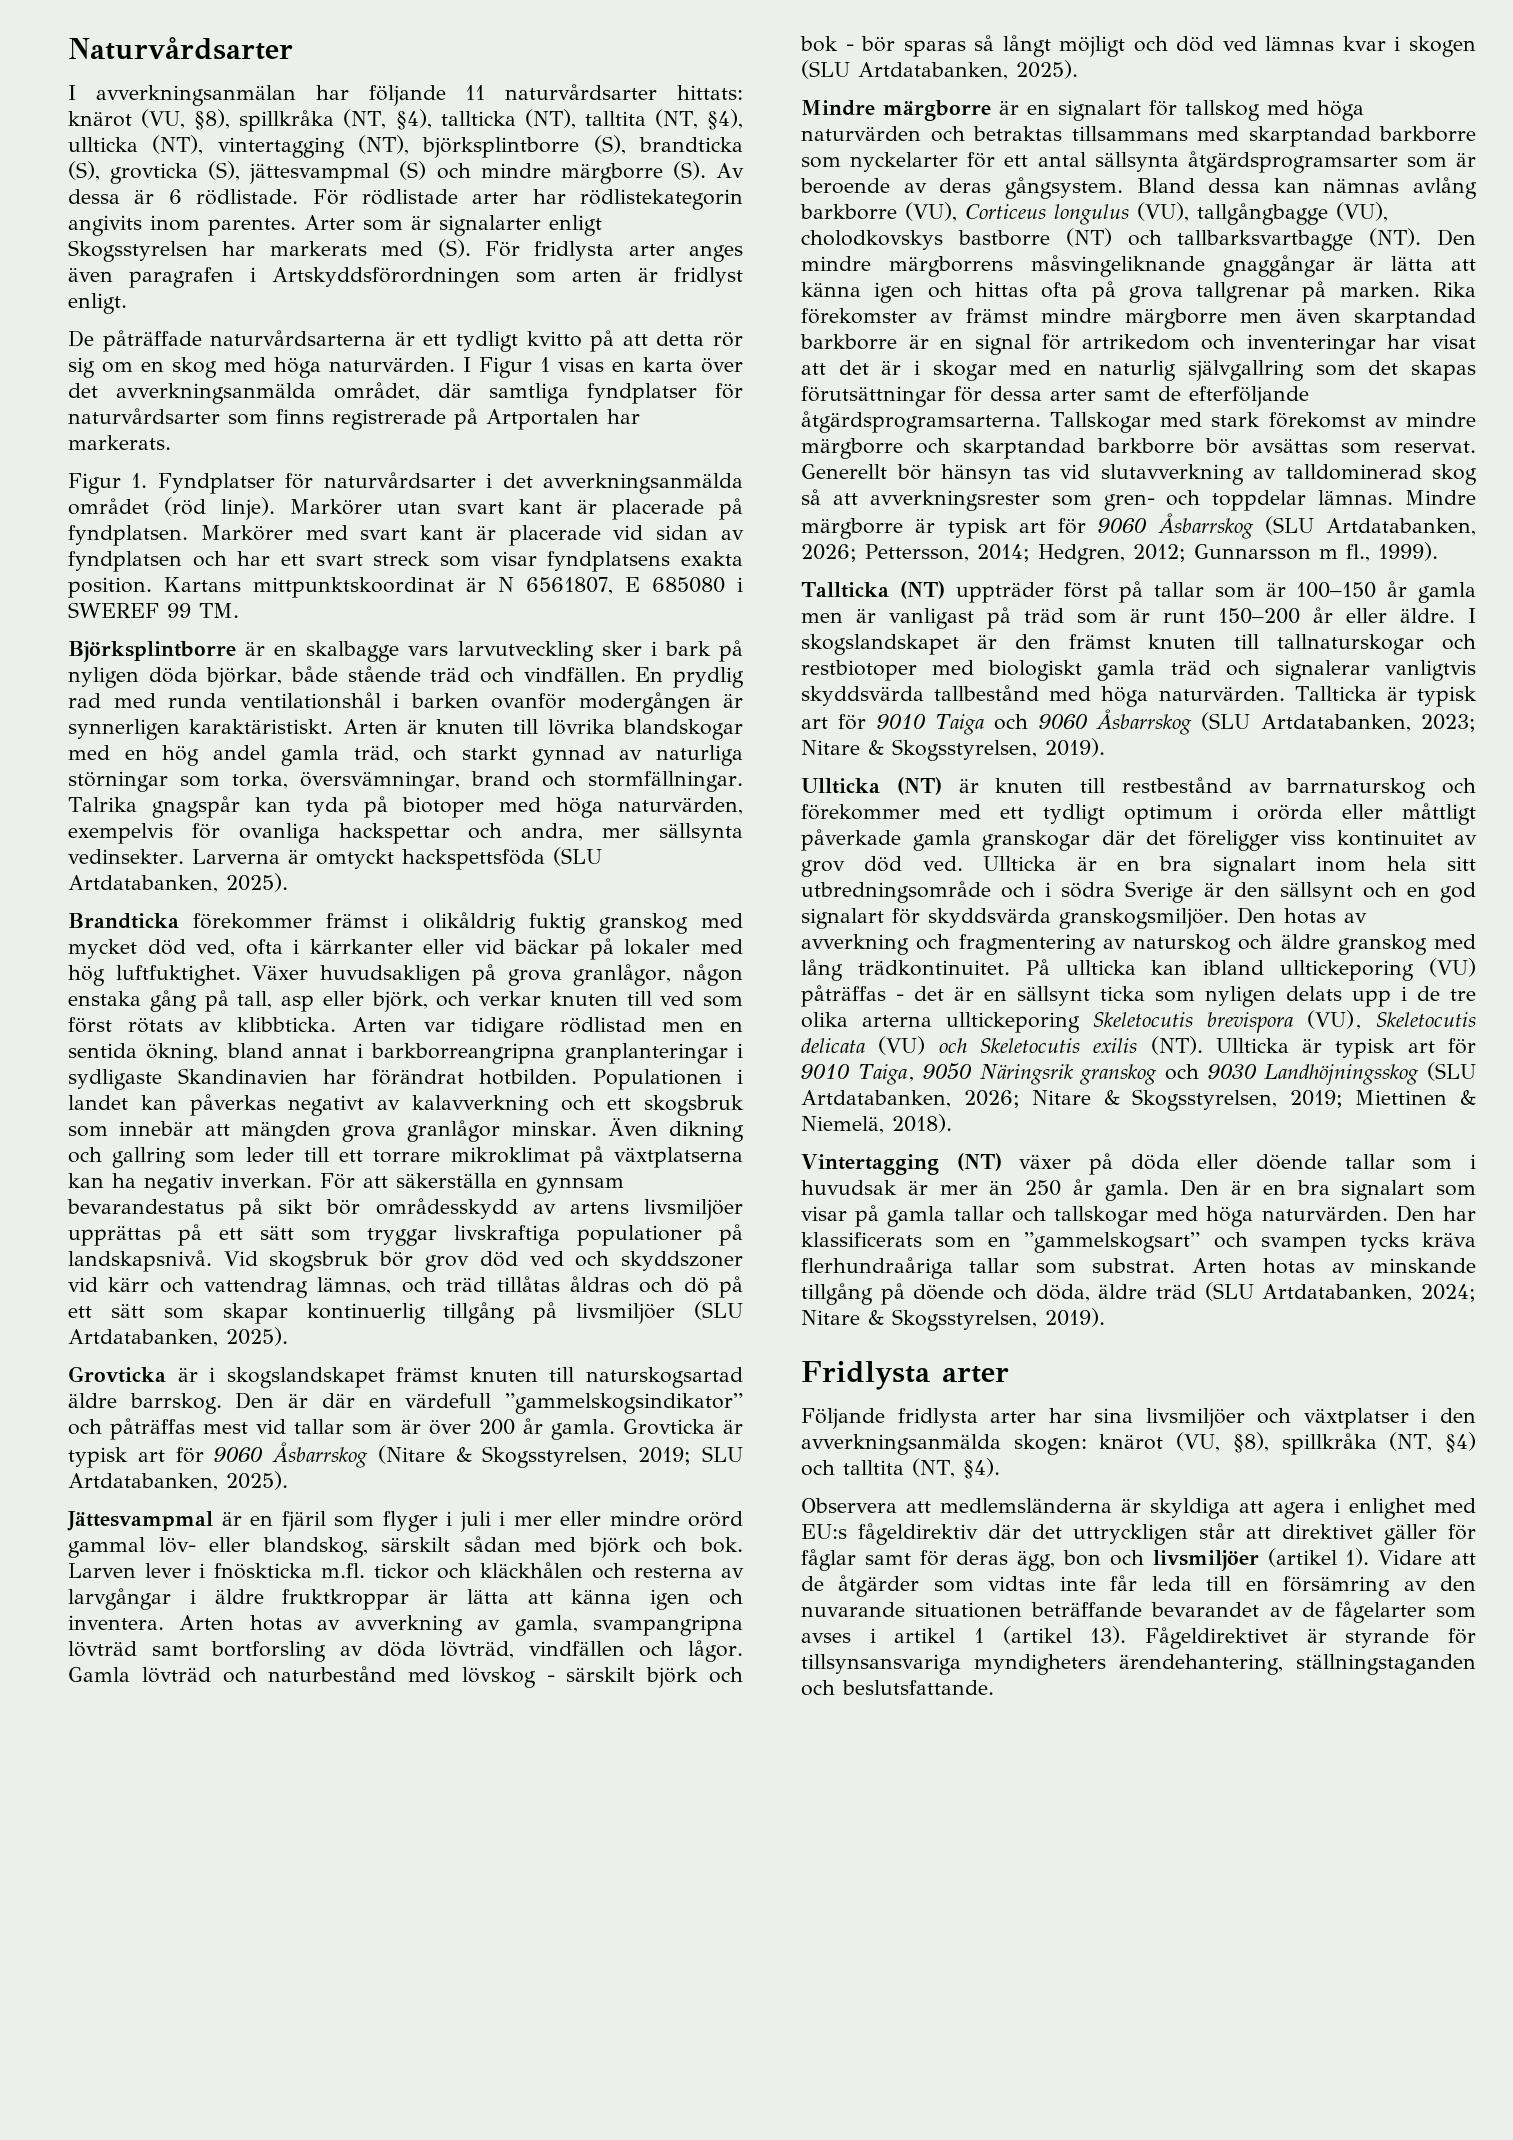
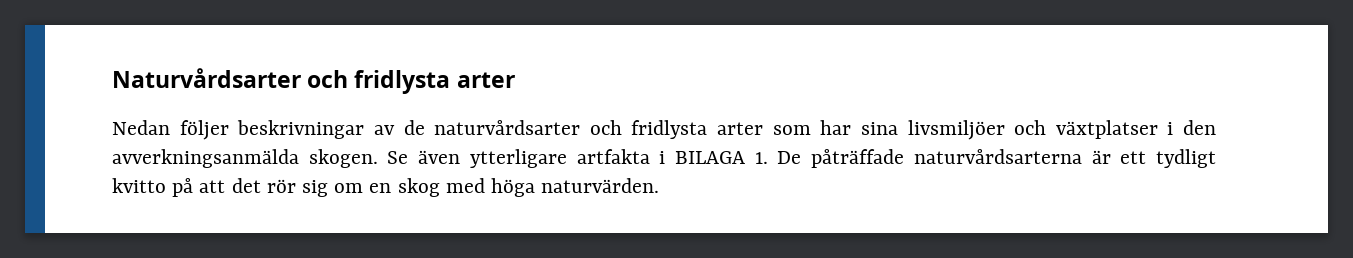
[68,84,743,106] [68,109,743,132] [68,135,743,158] [68,161,745,184] [68,189,743,210] [68,215,602,236] [68,239,743,262] [68,267,743,288] [68,293,127,314] // I avverkningsanmälan har följande 11 naturvårdsarter hittats: knärot (VU, §8), spillkråka (NT, §4), tallticka (NT), talltita (NT, §4), ullticka (NT), vintertagging (NT), björksplintborre (S), brandticka (S), grovticka (S), jättesvampmal (S) och mindre märgborre (S). Av dessa är 6 rödlistade. För rödlistade arter har rödlistekategorin angivits inom parentes. Arter som är signalarter enligt Skogsstyrelsen har markerats med (S). För fridlysta arter anges även paragrafen i Artskyddsförordningen som arten är fridlyst enligt. // -> [307,70,515,94] [112,120,1216,140] [112,149,768,168] och fridlysta arter // Nedan följer beskrivningar av de naturvårdsarter och fridlysta arter som har sina livsmiljöer och växtplatser i den avverkningsanmälda skogen. Se även ytterligare artfakta i BILAGA 1.
[656,331,705,346] detta -> [231,178,261,193] det
[463,357,743,378] [68,382,743,404] [68,408,640,430] [68,435,171,450] [68,472,743,494] [68,497,743,520] [68,525,745,546] [68,551,743,572] [68,577,743,598] [68,602,239,618] [68,640,743,662] [68,666,744,688] [68,692,743,714] [68,719,743,740] [68,745,743,766] [68,771,744,792] [68,796,743,818] [68,823,743,844] [68,847,602,870] [68,873,288,893] [68,912,743,934] [68,938,743,960] [68,964,743,986] [68,990,743,1012] [68,1017,743,1038] [68,1043,744,1064] [68,1068,743,1090] [68,1094,744,1116] [68,1118,744,1142] [68,1146,743,1168] [68,1173,624,1194] [67,1198,743,1220] [68,1224,743,1246] [68,1250,743,1272] [68,1276,744,1298] [68,1301,743,1324] [68,1327,288,1347] [68,1366,743,1388] [68,1392,743,1414] [68,1418,743,1440] [68,1442,743,1468] [68,1471,288,1491] [67,1511,743,1532] [68,1536,743,1558] [68,1562,744,1579] [68,1588,743,1610] [68,1615,743,1636] [68,1640,744,1662] [68,1666,743,1688] [800,35,1476,57] [801,60,1078,80] [801,100,1364,121] [801,126,1476,147] [801,151,1476,173] [800,177,1477,199] [800,202,1388,225] [801,228,1476,251] [801,255,1476,277] [801,281,1476,303] [801,308,1476,329] [800,334,1476,355] [801,360,1476,381] [801,386,1309,407] [801,411,1476,433] [801,438,1476,459] [801,464,1477,485] [801,489,1476,511] [801,513,1476,539] [801,542,1438,565] [801,581,1477,603] [801,607,1476,629] [801,634,1476,655] [801,660,1476,681] [801,685,1477,707] [801,709,1476,735] [801,738,1105,761] [801,777,1476,799] [801,803,1476,825] [801,829,1477,851] [801,856,1476,877] [801,881,1476,903] [801,907,1367,929] [801,934,1476,955] [801,958,1476,981] [801,985,1476,1007] [801,1010,1476,1033] [801,1036,1476,1059] [801,1062,1476,1085] [801,1089,1476,1111] [801,1114,952,1134] [801,1153,1476,1175] [801,1179,1476,1201] [801,1205,1476,1227] [801,1232,1476,1253] [801,1257,1476,1279] [801,1282,1476,1305] [801,1308,1105,1331] [801,1361,1009,1390] [801,1408,1476,1429] [801,1432,1476,1455] [801,1458,1000,1479] [801,1498,1476,1519] [801,1523,1476,1545] [801,1548,1476,1571] [801,1575,1476,1597] [801,1601,1476,1623] [801,1626,1476,1649] [801,1654,1476,1675] [801,1680,994,1696] I Figur 1 visas en karta över det avverkningsanmälda området, där samtliga fyndplatser för naturvårdsarter som finns registrerade på Artportalen har markerats. // Figur 1. Fyndplatser för naturvårdsarter i det avverkningsanmälda området (röd linje). Markörer utan svart kant är placerade på fyndplatsen. Markörer med svart kant är placerade vid sidan av fyndplatsen och har ett svart streck som visar fyndplatsens exakta position. Kartans mittpunktskoordinat är N 6561807, E 685080 i SWEREF 99 TM. // Björksplintborre är en skalbagge vars larvutveckling sker i bark på nyligen döda björkar, både stående träd och vindfällen. En prydlig rad med runda ventilationshål i barken ovanför modergången är synnerligen karaktäristiskt. Arten är knuten till lövrika blandskogar med en hög andel gamla träd, och starkt gynnad av naturliga störningar som torka, översvämningar, brand och stormfällningar. Talrika gnagspår kan tyda på biotoper med höga naturvärden, exempelvis för ovanliga hackspettar och andra, mer sällsynta vedinsekter. Larverna är omtyckt hackspettsföda (SLU Artdatabanken, 2025). // Brandticka förekommer främst i olikåldrig fuktig granskog med mycket död ved, ofta i kärrkanter eller vid bäckar på lokaler med hög luftfuktighet. Växer huvudsakligen på grova granlågor, någon enstaka gång på tall, asp eller björk, och verkar knuten till ved som först rötats av klibbticka. Arten var tidigare rödlistad men en sentida ökning, bland annat i barkborreangripna granplanteringar i sydligaste Skandinavien har förändrat hotbilden. Populationen i landet kan påverkas negativt av kalavverkning och ett skogsbruk som innebär att mängden grova granlågor minskar. Även dikning och gallring som leder till ett torrare mikroklimat på växtplatserna kan ha negativ inverkan. För att säkerställa en gynnsam bevarandestatus på sikt bör områdesskydd av artens livsmiljöer upprättas på ett sätt som tryggar livskraftiga populationer på landskapsnivå. Vid skogsbruk bör grov död ved och skyddszoner vid kärr och vattendrag lämnas, och träd tillåtas åldras och dö på ett sätt som skapar kontinuerlig tillgång på livsmiljöer (SLU Artdatabanken, 2025). // Grovticka är i skogslandskapet främst knuten till naturskogsartad äldre barrskog. Den är där en värdefull ”gammelskogsindikator” och påträffas mest vid tallar som är över 200 år gamla. Grovticka är typisk art för 9060 Åsbarrskog (Nitare & Skogsstyrelsen, 2019; SLU Artdatabanken, 2025). // Jättesvampmal är en fjäril som flyger i juli i mer eller mindre orörd gammal löv- eller blandskog, särskilt sådan med björk och bok. Larven lever i fnöskticka m.fl. tickor och kläckhålen och resterna av larvgångar i äldre fruktkroppar är lätta att känna igen och inventera. Arten hotas av avverkning av gamla, svampangripna lövträd samt bortforsling av döda lövträd, vindfällen och lågor. Gamla lövträd och naturbestånd med lövskog - särskilt björk och bok - bör sparas så långt möjligt och död ved lämnas kvar i skogen (SLU Artdatabanken, 2025). // Mindre märgborre är en signalart för tallskog med höga naturvärden och betraktas tillsammans med skarptandad barkborre som nyckelarter för ett antal sällsynta åtgärdsprogramsarter som är beroende av deras gångsystem. Bland dessa kan nämnas avlång barkborre (VU), Corticeus longulus (VU), tallgångbagge (VU), cholodkovskys bastborre (NT) och tallbarksvartbagge (NT). Den mindre märgborrens måsvingeliknande gnaggångar är lätta att känna igen och hittas ofta på grova tallgrenar på marken. Rika förekomster av främst mindre märgborre men även skarptandad barkborre är en signal för artrikedom och inventeringar har visat att det är i skogar med en naturlig självgallring som det skapas förutsättningar för dessa arter samt de efterföljande åtgärdsprogramsarterna. Tallskogar med stark förekomst av mindre märgborre och skarptandad barkborre bör avsättas som reservat. Generellt bör hänsyn tas vid slutavverkning av talldominerad skog så att avverkningsrester som gren- och toppdelar lämnas. Mindre märgborre är typisk art för 9060 Åsbarrskog (SLU Artdatabanken, 2026; Pettersson, 2014; Hedgren, 2012; Gunnarsson m fl., 1999). // Tallticka (NT) uppträder först på tallar som är 100–150 år gamla men är vanligast på träd som är runt 150–200 år eller äldre. I skogslandskapet är den främst knuten till tallnaturskogar och restbiotoper med biologiskt gamla träd och signalerar vanligtvis skyddsvärda tallbestånd med höga naturvärden. Tallticka är typisk art för 9010 Taiga och 9060 Åsbarrskog (SLU Artdatabanken, 2023; Nitare & Skogsstyrelsen, 2019). // Ullticka (NT) är knuten till restbestånd av barrnaturskog och förekommer med ett tydligt optimum i orörda eller måttligt påverkade gamla granskogar där det föreligger viss kontinuitet av grov död ved. Ullticka är en bra signalart inom hela sitt utbredningsområde och i södra Sverige är den sällsynt och en god signalart för skyddsvärda granskogsmiljöer. Den hotas av avverkning och fragmentering av naturskog och äldre granskog med lång trädkontinuitet. På ullticka kan ibland ulltickeporing (VU) påträffas - det är en sällsynt ticka som nyligen delats upp i de tre olika arterna ulltickeporing Skeletocutis brevispora (VU), Skeletocutis delicata (VU) och Skeletocutis exilis (NT). Ullticka är typisk art för 9010 Taiga, 9050 Näringsrik granskog och 9030 Landhöjningsskog (SLU Artdatabanken, 2026; Nitare & Skogsstyrelsen, 2019; Miettinen & Niemelä, 2018). // Vintertagging (NT) växer på döda eller döende tallar som i huvudsak är mer än 250 år gamla. Den är en bra signalart som visar på gamla tallar och tallskogar med höga naturvärden. Den har klassificerats som en ”gammelskogsart” och svampen tycks kräva flerhundraåriga tallar som substrat. Arten hotas av minskande tillgång på döende och döda, äldre träd (SLU Artdatabanken, 2024; Nitare & Skogsstyrelsen, 2019). // Fridlysta arter // Följande fridlysta arter har sina livsmiljöer och växtplatser i den avverkningsanmälda skogen: knärot (VU, §8), spillkråka (NT, §4) och talltita (NT, §4). // Observera att medlemsländerna är skyldiga att agera i enlighet med EU:s fågeldirektiv där det uttryckligen står att direktivet gäller för fåglar samt för deras ägg, bon och livsmiljöer (artikel 1). Vidare att de åtgärder som vidtas inte får leda till en försämring av den nuvarande situationen beträffande bevarandet av de fågelarter som avses i artikel 1 (artikel 13). Fågeldirektivet är styrande för tillsynsansvariga myndigheters ärendehantering, ställningstaganden och beslutsfattande. -> (660, 185) none

